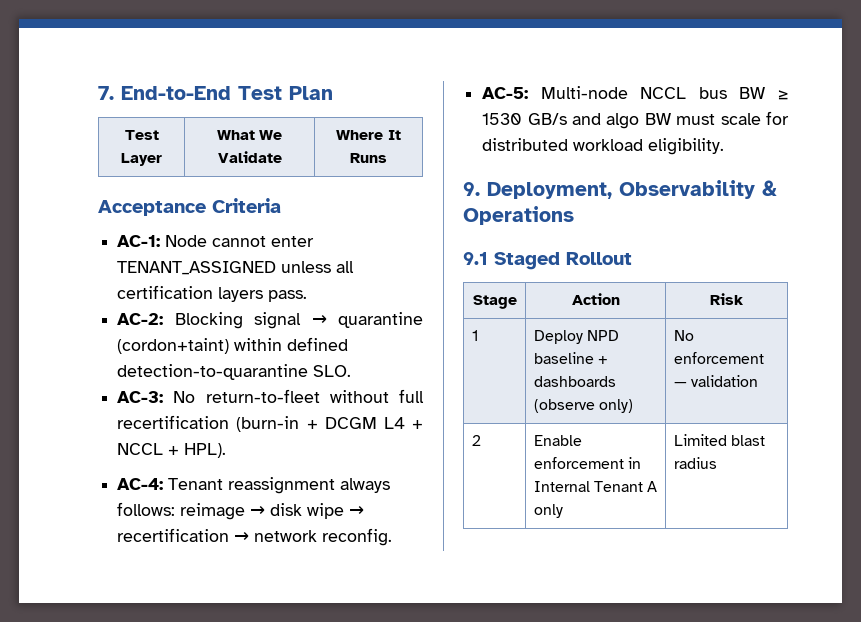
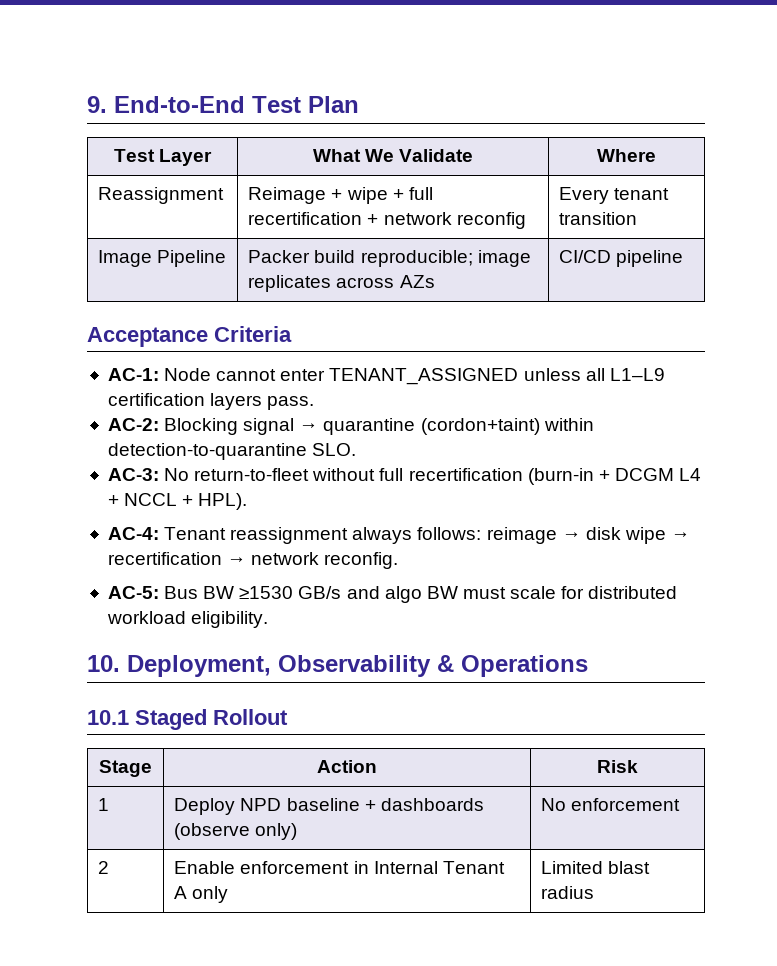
[98,86,114,100] 7. -> [87,96,107,113] 9.
[387,130,401,140] [350,153,387,163] It Runs -> [98,187,225,204] [248,187,433,204] [248,212,526,229] [559,187,670,204] [559,212,638,225] [98,250,227,267] [248,250,531,267] [248,275,435,292] [559,250,684,267] // Reassignment | Reimage + wipe + full recertification + network reconfig | Every tenant transition // Image Pipeline | Packer build reproducible; image replicates across AZs | CI/CD pipeline
(355, 267) none -> [609,368,665,381] L1–L9
[287,337,349,351] defined -> (594, 424) none
[540,86,788,100] [482,113,523,125] Multi-node NCCL bus BW ≥ 1530 -> [164,586,294,599] Bus BW ≥1530
[463,182,480,196] 9. -> [87,655,120,672] 10.
[463,252,488,265] 9.1 -> [87,710,129,725] 10.1
[673,375,758,387] — validation -> (681, 804) none

